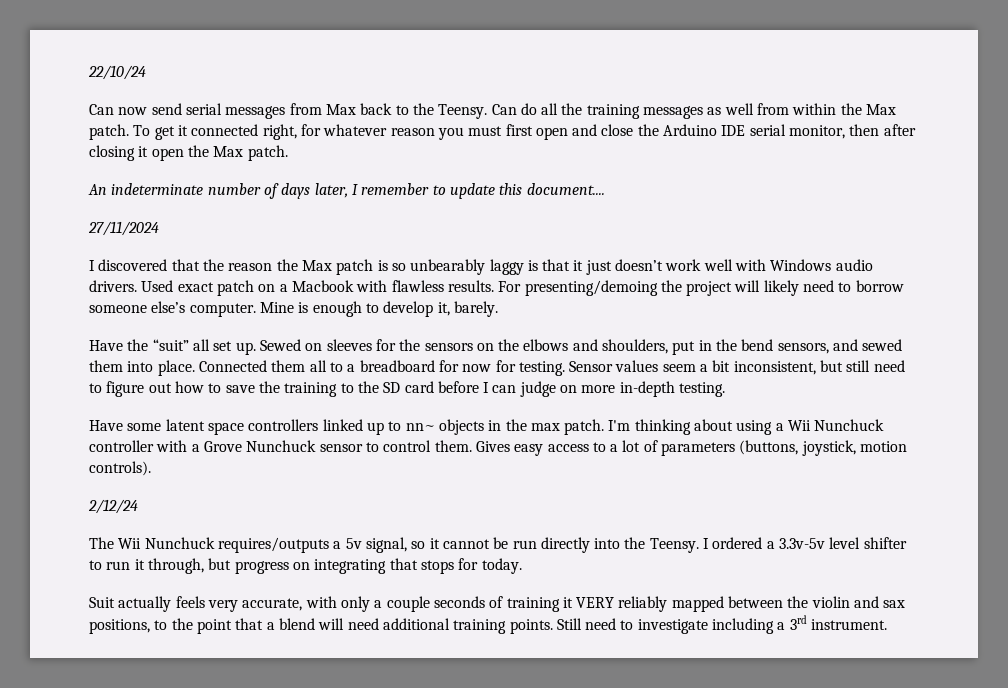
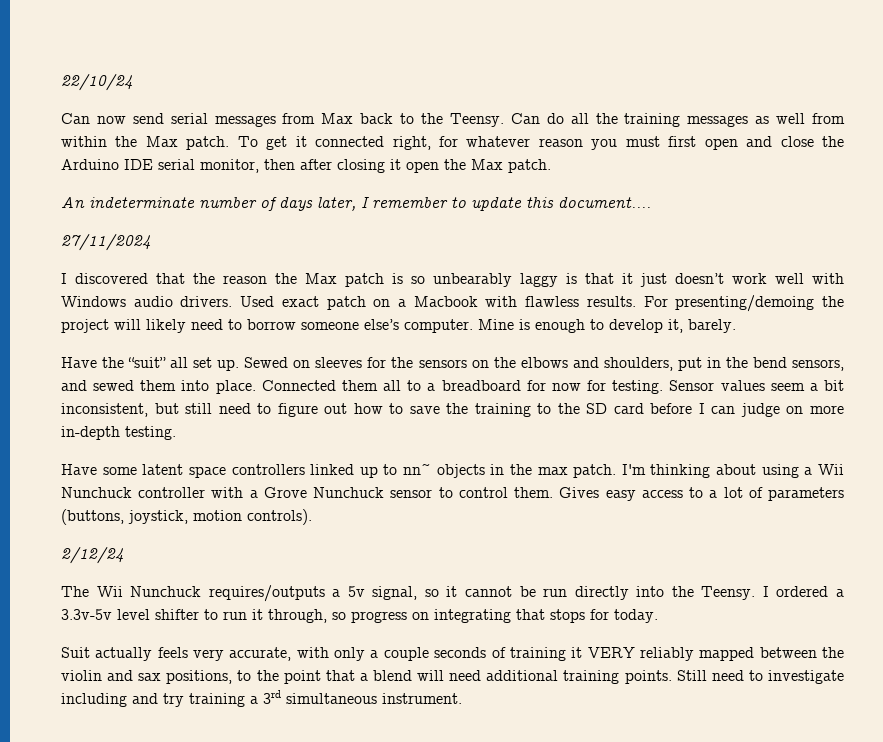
[208,558,232,570] but -> [332,612,346,620] so
(775, 626) none -> [132,693,245,707] and try training
(807, 622) none -> [286,693,377,704] simultaneous

